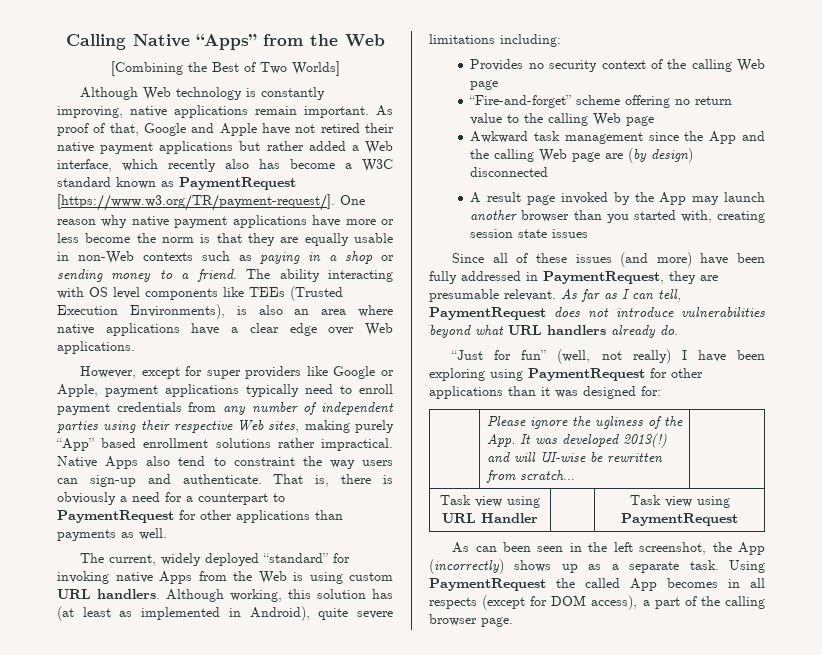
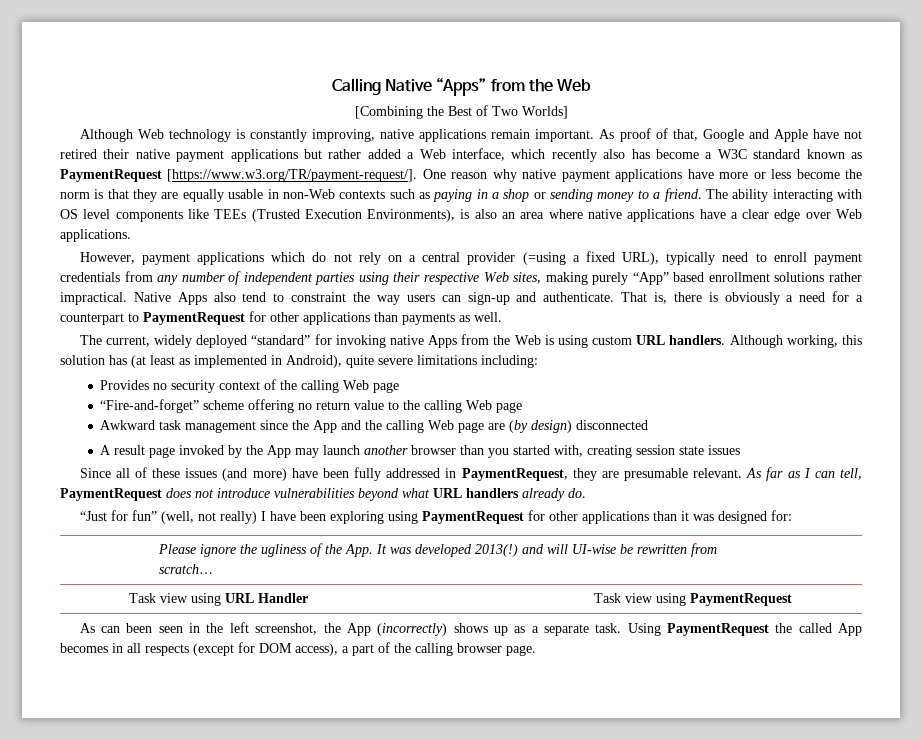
[141,366,394,379] [57,384,239,397] except for super providers like Google or Apple, payment applications -> [141,251,660,265] payment applications which do not rely on a central provider (=using a fixed URL),

